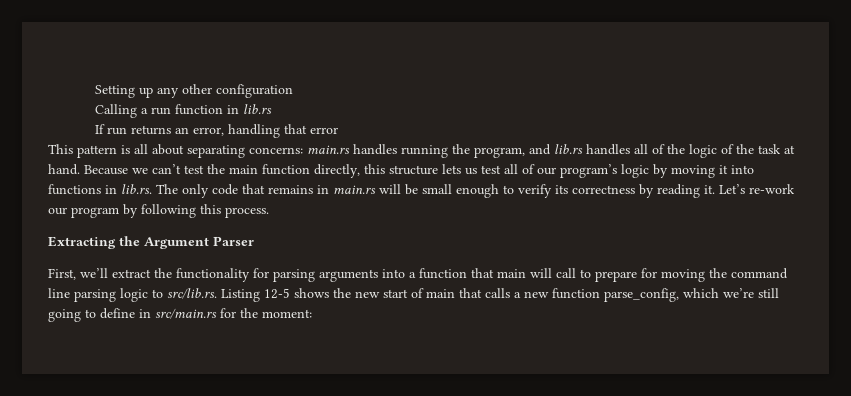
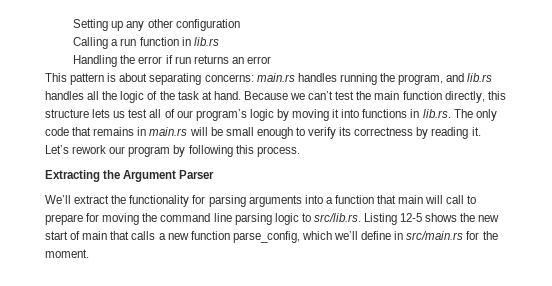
[95,124,308,138] If run returns an error, handling that -> [73,55,244,67] Handling the error if run returns an
[134,144,148,154] all -> (117, 77) none
[652,144,665,154] of -> (100, 95) none
[749,184,795,194] re-work -> [72,145,107,154] rework
[48,268,108,280] First, we’ll -> [45,195,71,204] We’ll
[723,288,779,298] [48,309,96,322] we’re still going to -> [334,231,359,240] we’ll
[262,309,312,318] moment: -> [45,249,89,258] moment.

